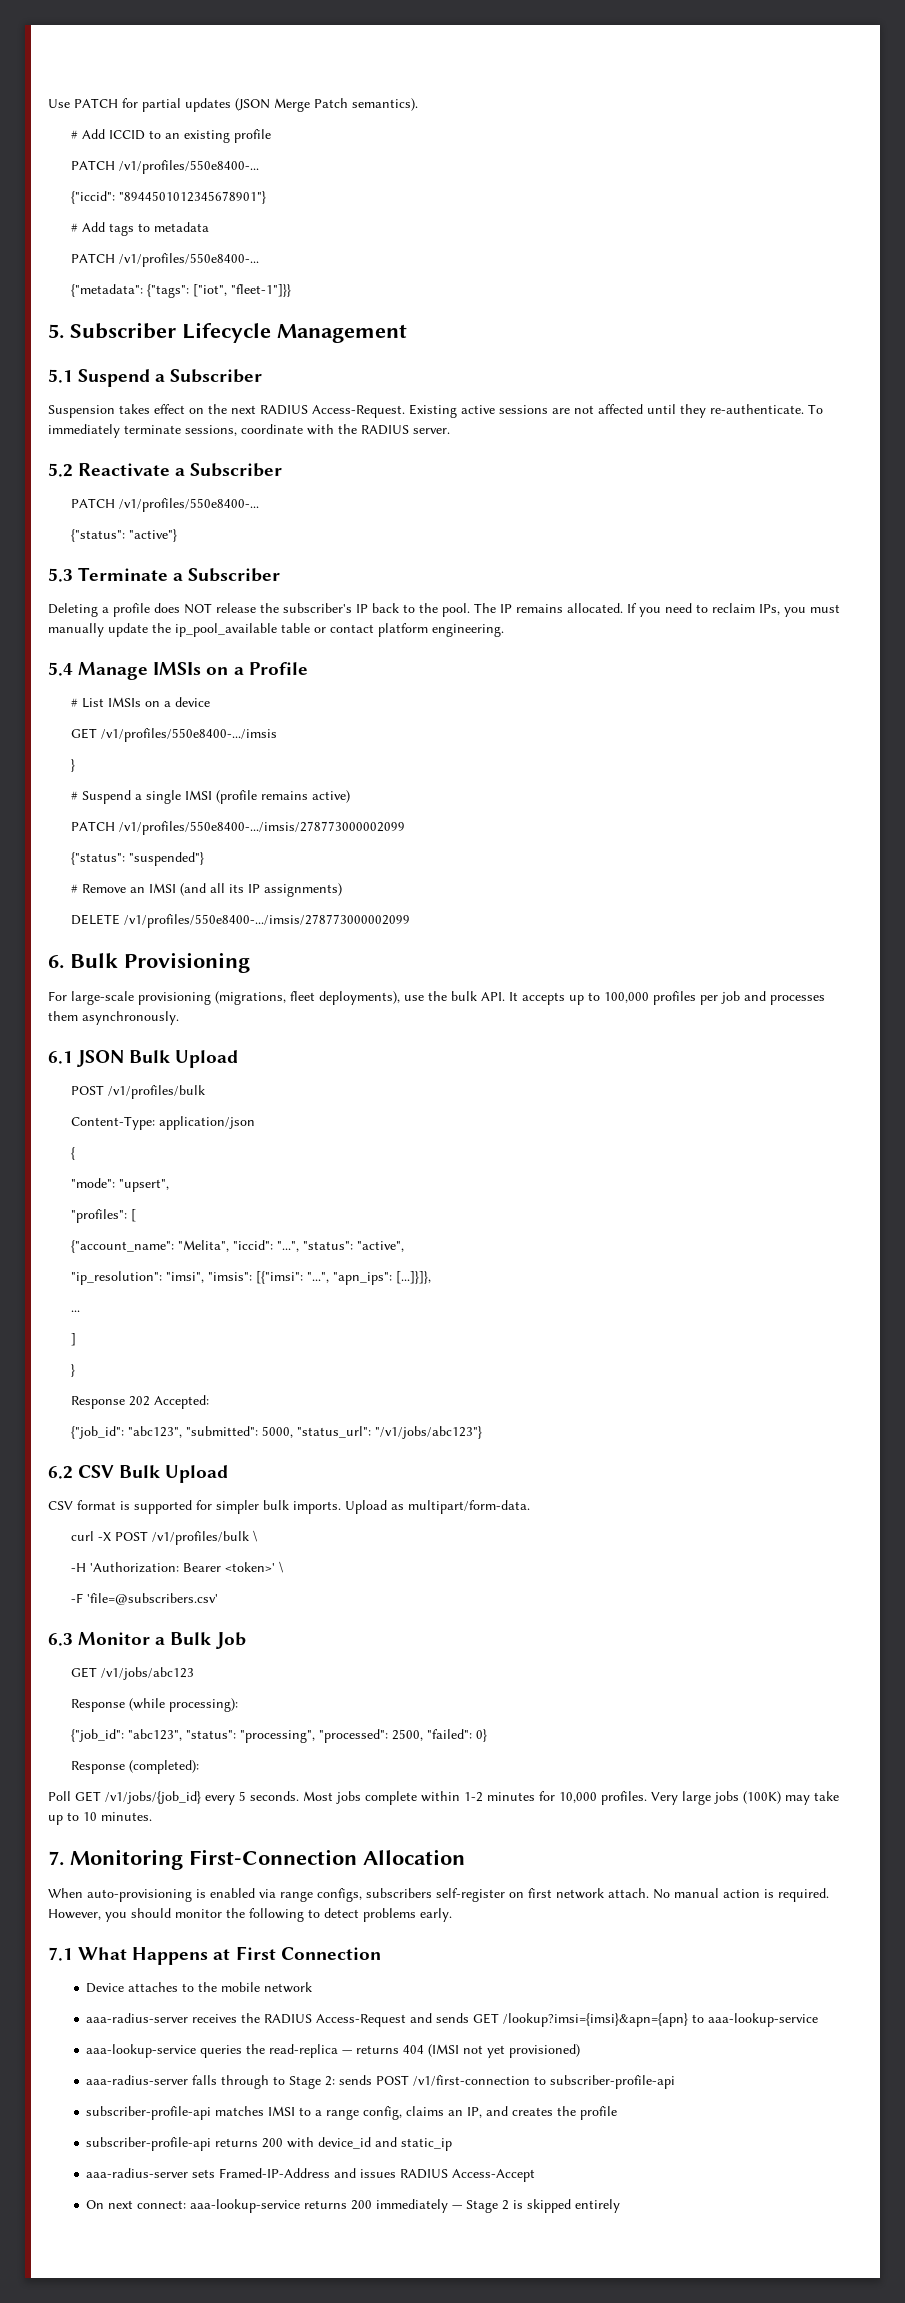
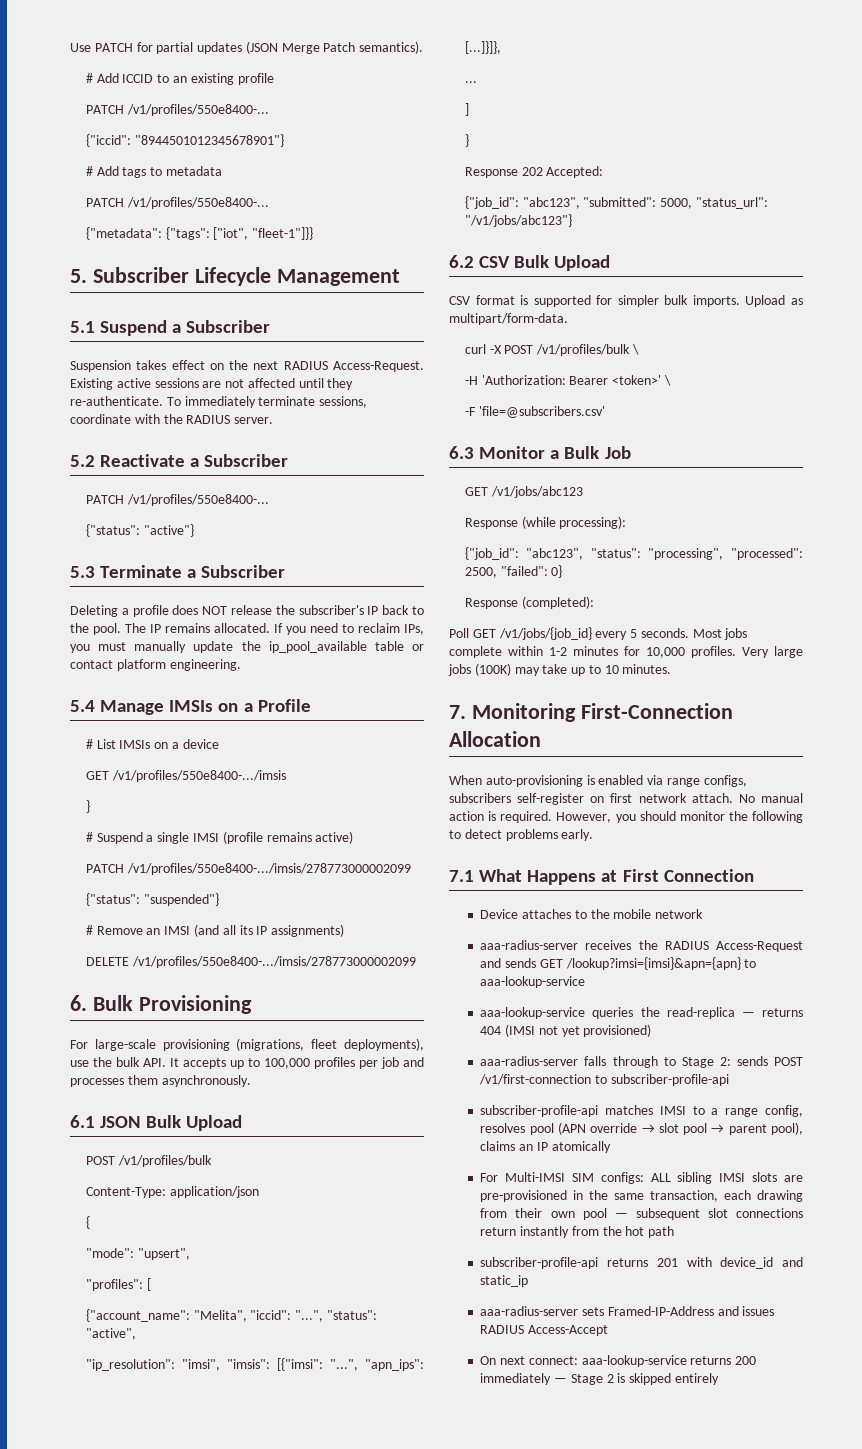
[406,2106,618,2120] claims an IP, and creates the profile -> [480,1122,803,1135] [480,1141,611,1153] [480,1172,803,1184] [480,1190,803,1202] [480,1208,803,1220] [480,1226,675,1238] resolves pool (APN override → slot pool → parent pool), claims an IP atomically // For Multi-IMSI SIM configs: ALL sibling IMSI slots are pre-provisioned in the same transaction, each drawing from their own pool — subsequent slot connections return instantly from the hot path
[262,2138,284,2148] 200 -> [656,1258,678,1267] 201

